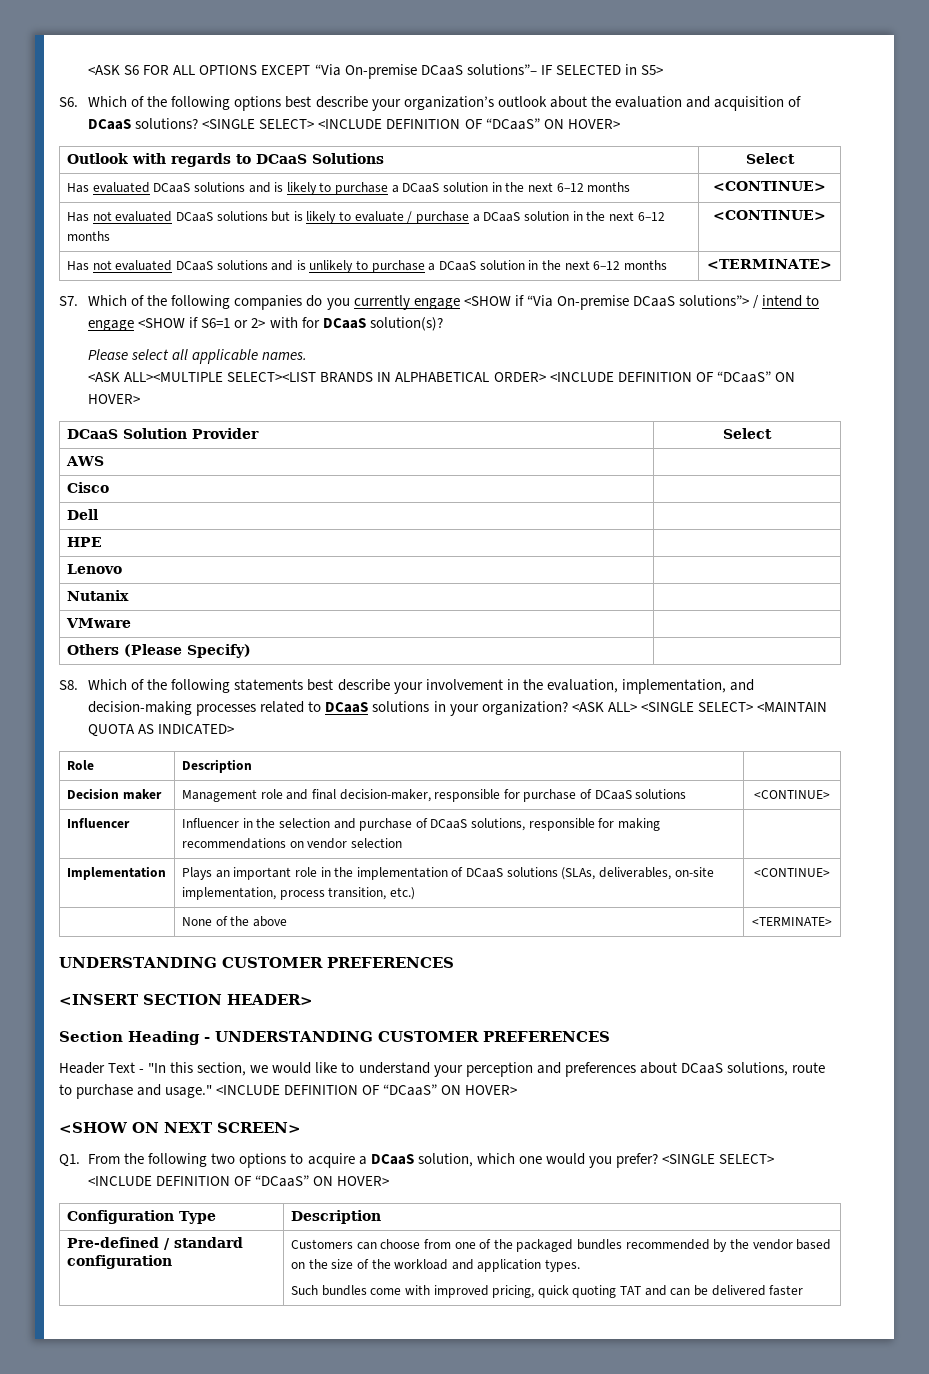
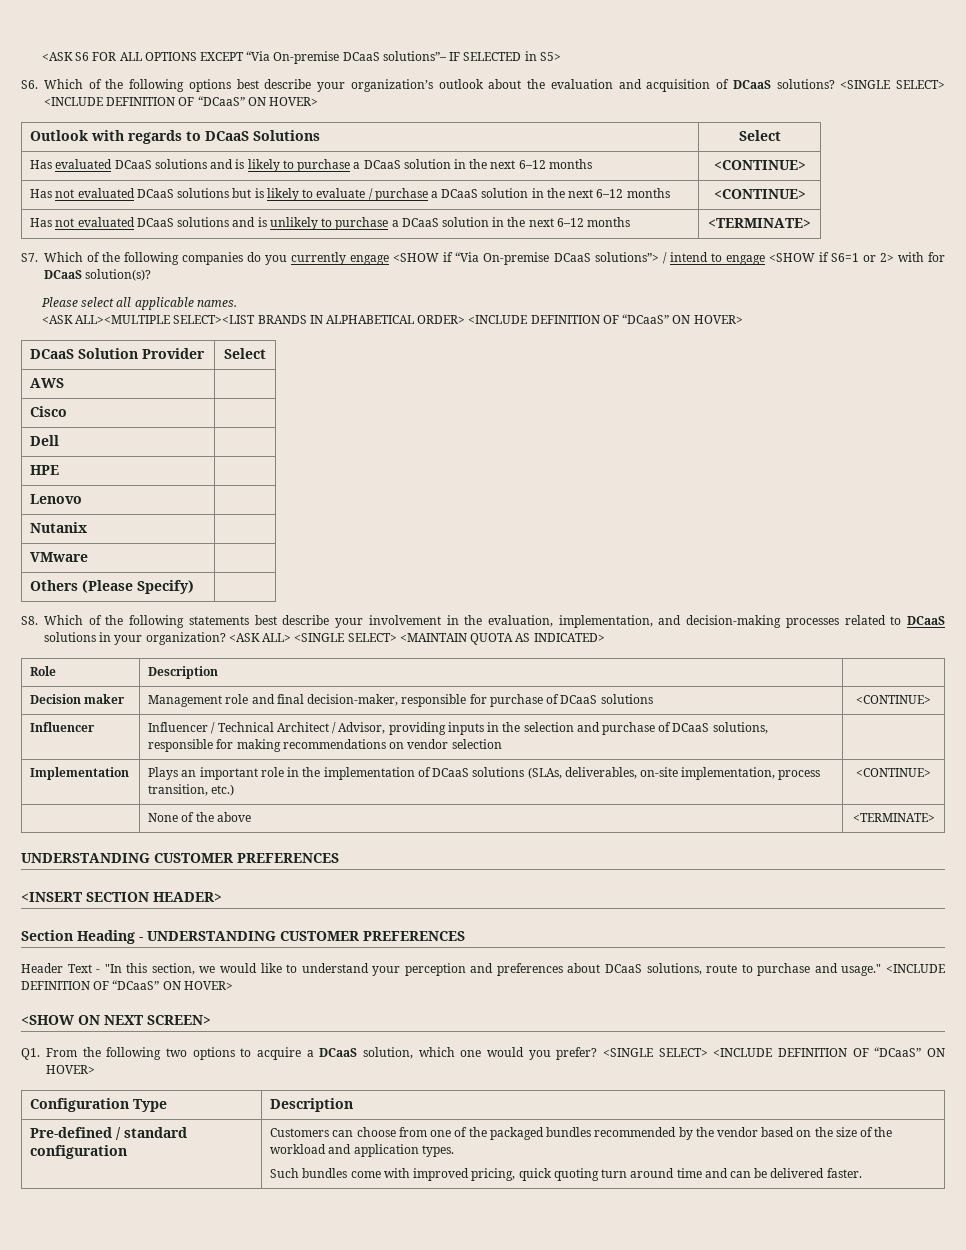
(239, 823) none -> [211,722,484,735] / Technical Architect / Advisor, providing inputs
[620,1286,642,1295] TAT -> [601,1168,702,1178] turn around time
[769,1285,804,1296] faster -> [826,1168,862,1178] faster.

